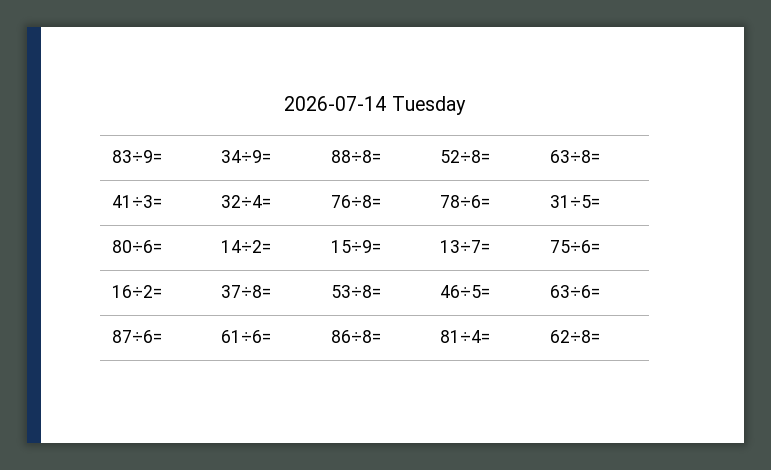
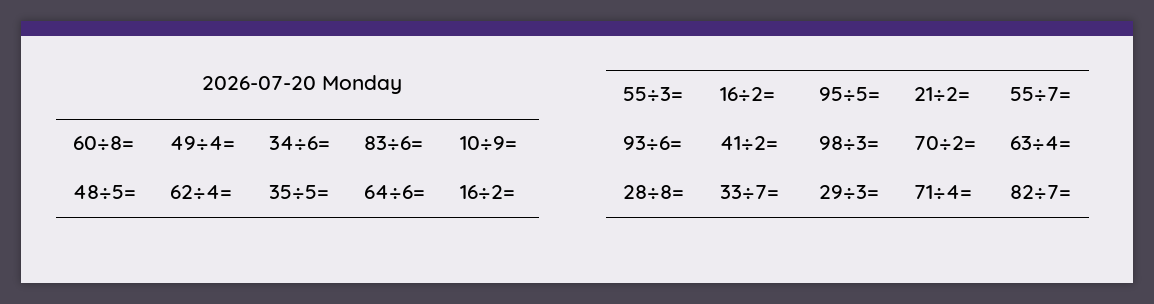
[284,96,466,115] [111,150,162,163] [220,150,271,163] [330,150,381,163] [439,150,490,163] [549,150,600,163] [111,195,162,208] [220,195,271,208] [330,195,381,208] [439,195,490,208] [549,195,600,208] [111,240,162,253] [220,240,271,253] [330,240,381,253] [439,240,490,253] [549,240,600,253] [111,285,162,298] [220,285,271,298] [330,285,381,298] [439,285,490,298] [549,285,600,298] [111,330,162,343] [220,330,271,343] [330,330,381,343] [439,330,490,343] [549,330,600,343] 2026-07-14 Tuesday // 83÷9= | 34÷9= | 88÷8= | 52÷8= | 63÷8= // 41÷3= | 32÷4= | 76÷8= | 78÷6= | 31÷5= // 80÷6= | 14÷2= | 15÷9= | 13÷7= | 75÷6= // 16÷2= | 37÷8= | 53÷8= | 46÷5= | 63÷6= // 87÷6= | 61÷6= | 86÷8= | 81÷4= | 62÷8= -> [202,75,402,94] [72,136,134,150] [169,136,235,150] [268,136,330,150] [363,136,423,150] [459,136,517,150] [72,185,136,199] [169,185,232,199] [268,185,329,199] [363,185,425,199] [459,185,515,199] [622,87,683,101] [719,87,775,101] [818,87,880,101] [913,87,970,101] [1009,87,1071,101] [622,136,682,150] [719,136,778,150] [818,136,879,150] [913,136,976,150] [1009,136,1071,150] [622,185,684,199] [719,185,779,199] [818,185,879,199] [913,185,972,199] [1009,185,1071,199] 2026-07-20 Monday // 60÷8= | 49÷4= | 34÷6= | 83÷6= | 10÷9= // 48÷5= | 62÷4= | 35÷5= | 64÷6= | 16÷2= // 55÷3= | 16÷2= | 95÷5= | 21÷2= | 55÷7= // 93÷6= | 41÷2= | 98÷3= | 70÷2= | 63÷4= // 28÷8= | 33÷7= | 29÷3= | 71÷4= | 82÷7=

